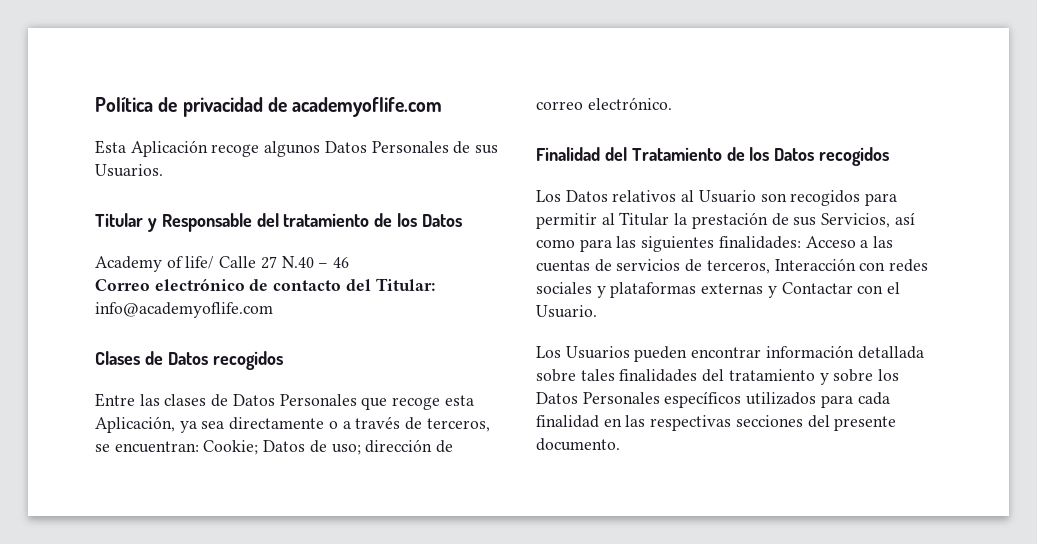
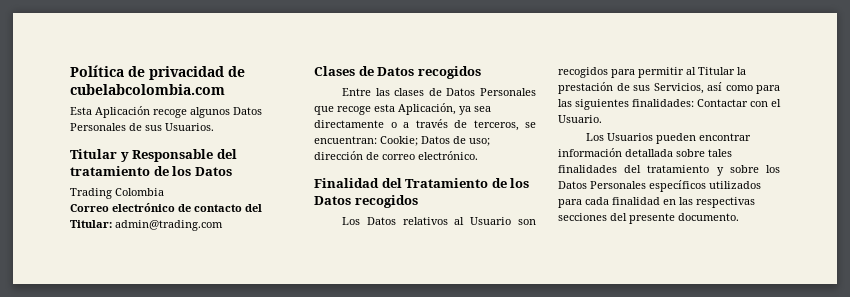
[292,97,443,117] academyoflife.com -> [70,84,225,95] cubelabcolombia.com
[95,256,350,272] Academy of life/ Calle 27 N.40 – 46 -> [70,188,164,199] Trading Colombia
[95,302,273,318] info@academyoflife.com -> [115,220,223,231] admin@trading.com
[805,236,894,248] [536,258,929,274] [536,282,777,298] Acceso a las cuentas de servicios de terceros, Interacción con redes sociales y plataformas externas y -> (694, 103) none

